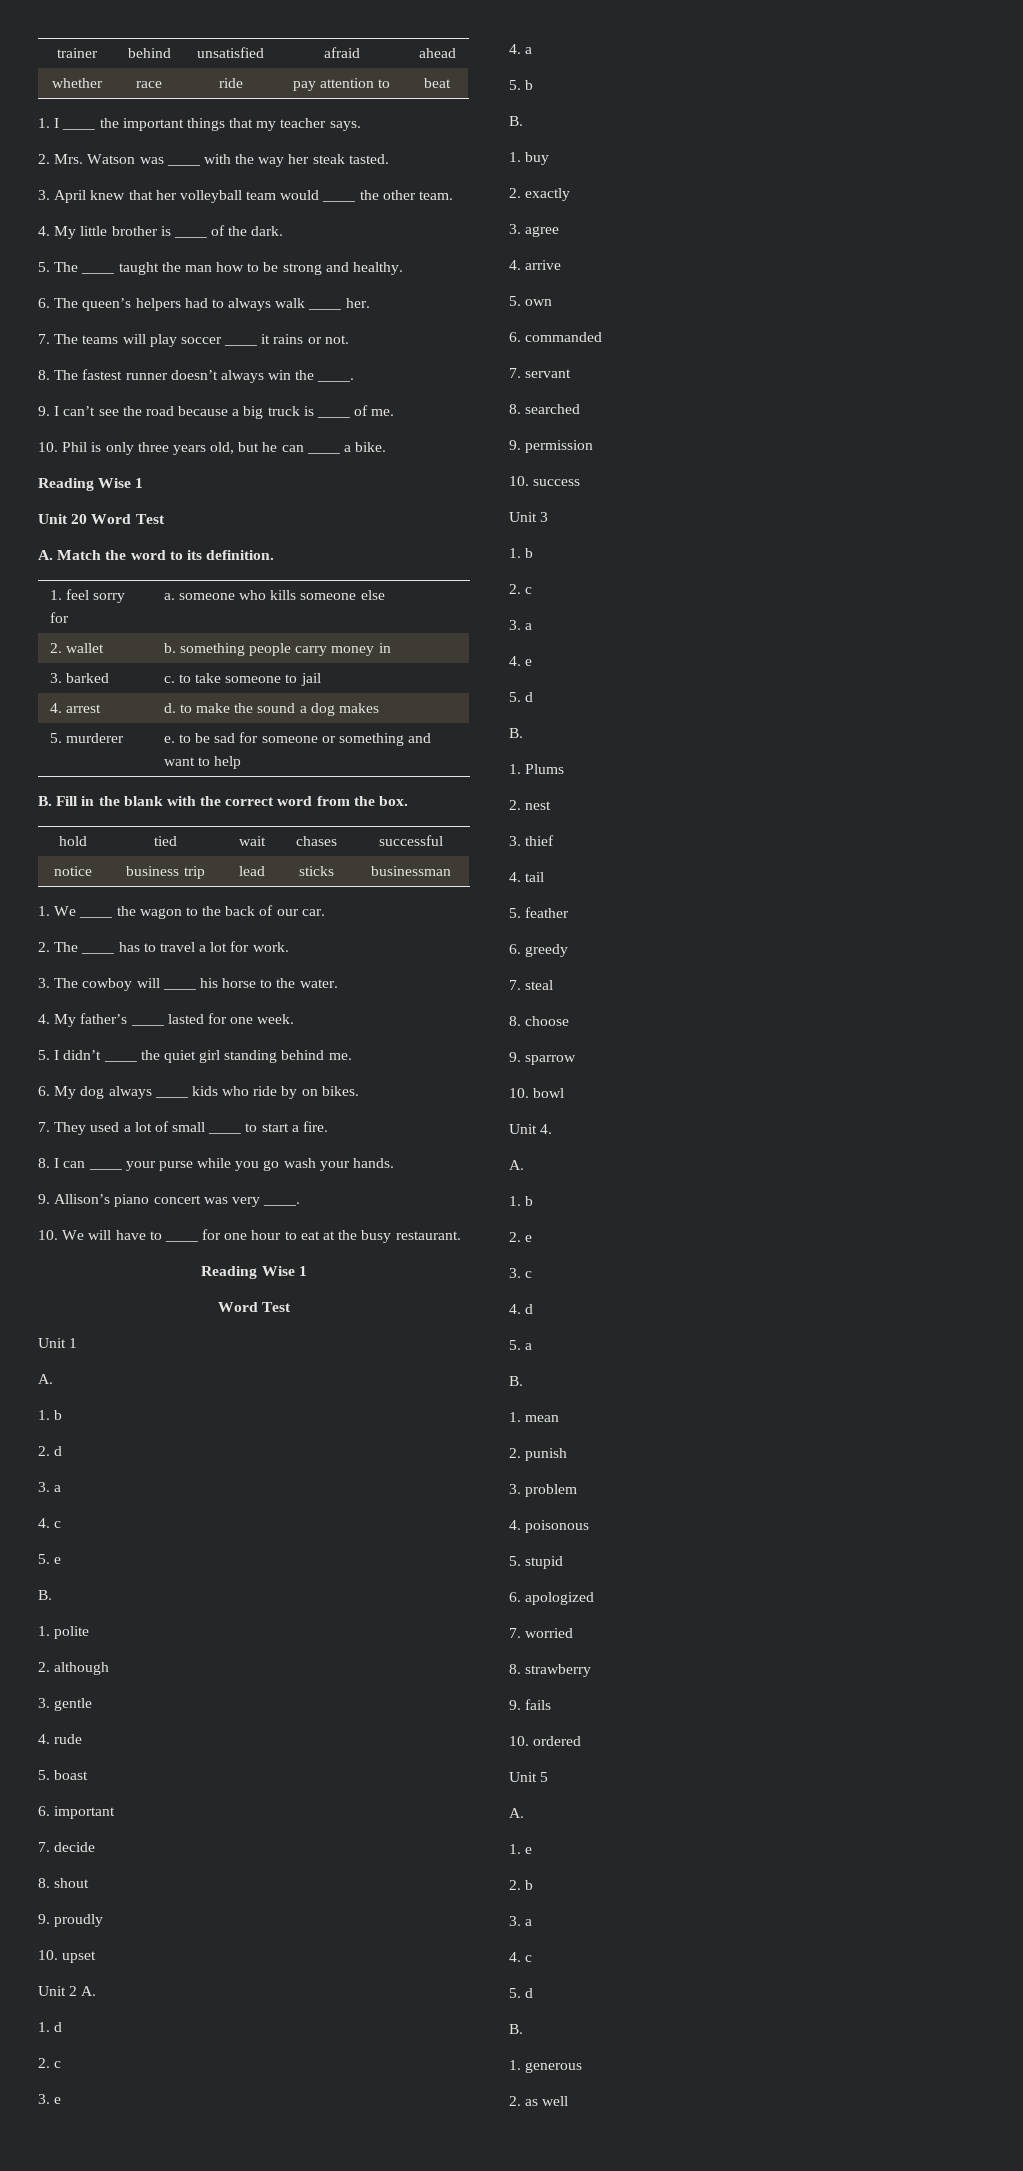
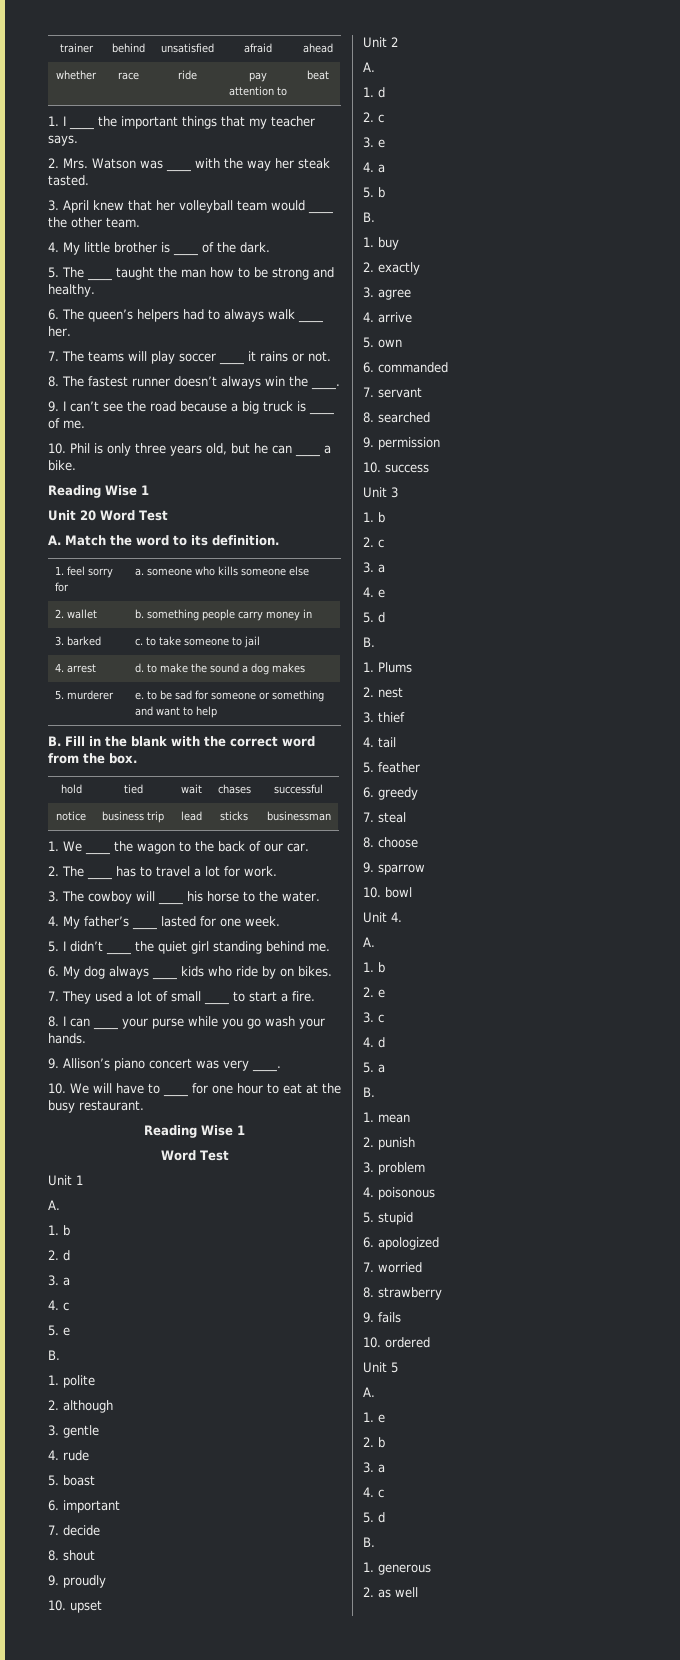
(78, 1991) none -> (398, 42) //

